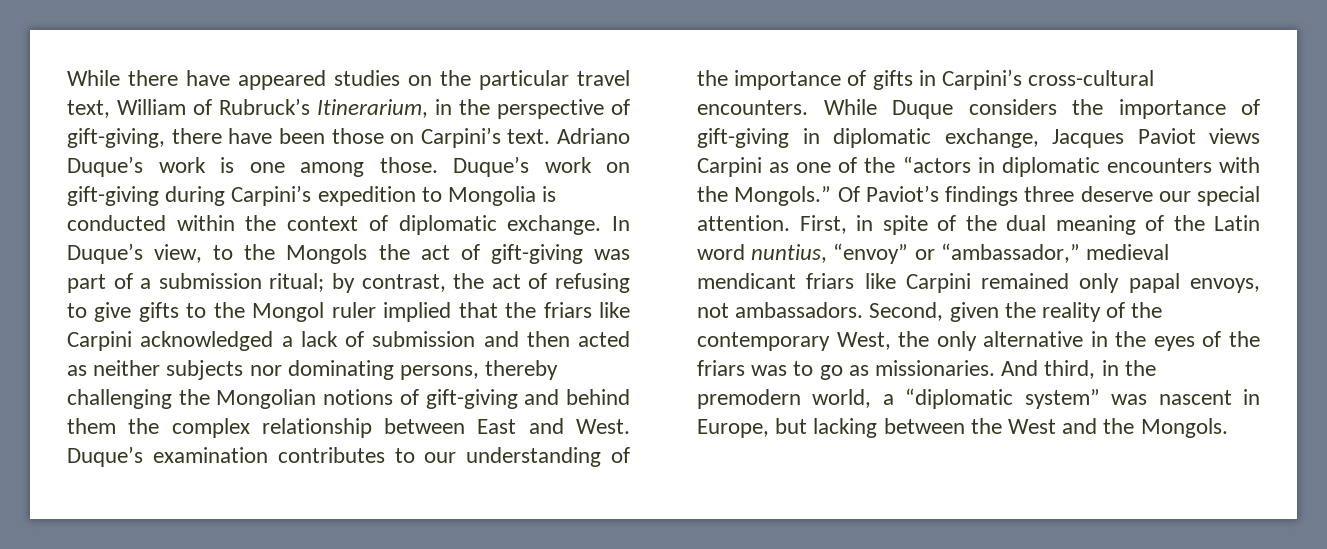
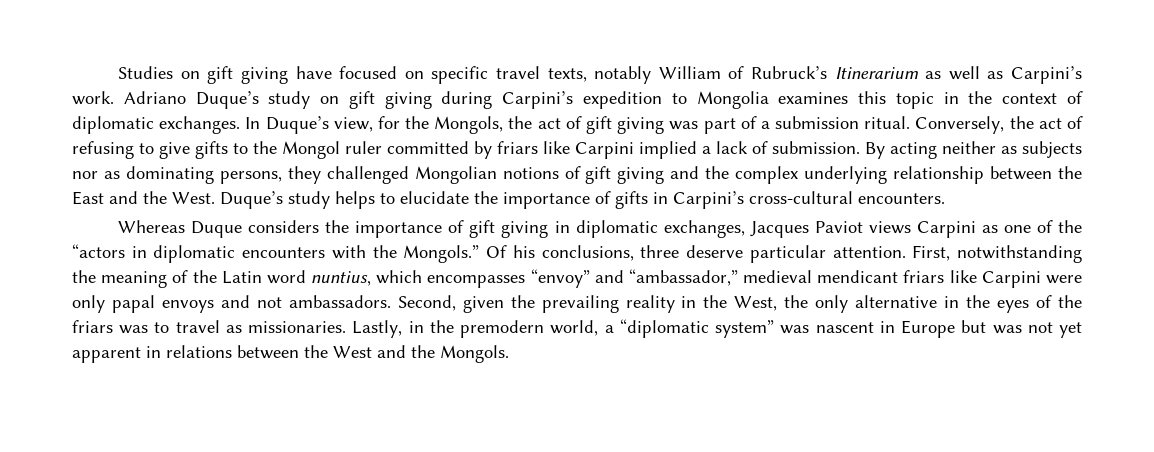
[67,70,630,90] [67,98,630,119] [67,127,630,148] [67,156,630,177] [67,186,159,206] While there have appeared studies on the particular travel text, William of Rubruck’s Itinerarium, in the perspective of gift-giving, there have been those on Carpini’s text. Adriano Duque’s work is one among those. Duque’s work on gift-giving -> [118,66,1082,84] [72,91,432,109] Studies on gift giving have focused on specific travel texts, notably William of Rubruck’s Itinerarium as well as Carpini’s work. Adriano Duque’s study on gift giving
[542,186,557,202] [67,215,235,231] is conducted within -> [778,91,959,109] examines this topic in
[507,215,602,235] exchange. -> [159,116,241,134] exchanges.
[213,244,583,264] to the Mongols the act of gift-giving -> [377,116,665,134] for the Mongols, the act of gift giving
[269,273,446,293] ritual; by contrast, -> [864,116,1005,134] ritual. Conversely,
[383,302,630,322] [67,331,274,351] implied that the friars like Carpini acknowledged -> [387,141,697,159] committed by friars like Carpini implied
[372,331,630,347] [67,360,161,376] submission and then acted as neither -> [772,141,1017,159] submission. By acting neither as
(282, 370) none -> [103,171,120,179] as
[485,360,559,380] [67,389,630,409] [67,418,116,434] thereby challenging the Mongolian notions of gift-giving and behind them -> [287,166,700,184] they challenged Mongolian notions of gift giving and
(250, 428) none -> [804,166,888,184] underlying
(466, 426) none -> [1058,166,1083,179] the
(564, 426) none -> [143,191,167,204] the
[152,447,630,467] examination contributes to our understanding of -> [288,191,469,209] study helps to elucidate
[823,99,877,115] While -> [118,220,186,233] // Whereas
[697,128,1039,148] gift-giving in diplomatic exchange, -> [469,220,745,238] gift giving in diplomatic exchanges,
[865,185,1260,206] [697,215,1046,235] Paviot’s findings three deserve our special attention. First, in spite of the dual -> [512,245,1083,263] [72,270,96,283] his conclusions, three deserve particular attention. First, notwithstanding the
[833,243,935,264] “envoy” or -> [376,269,624,288] which encompasses “envoy” and
[981,273,1070,289] remained -> [1045,275,1082,284] were
[1190,278,1260,293] envoys, -> [161,295,250,313] envoys and
[1042,302,1163,322] [697,332,830,351] reality of the contemporary -> [541,295,728,313] prevailing reality in the
[819,365,843,380] go -> [175,320,220,333] travel
[1001,360,1096,379] And third, -> [352,320,403,338] Lastly,
[697,418,878,438] Europe, but lacking -> [901,320,1082,338] [72,345,232,363] Europe but was not yet apparent in relations

